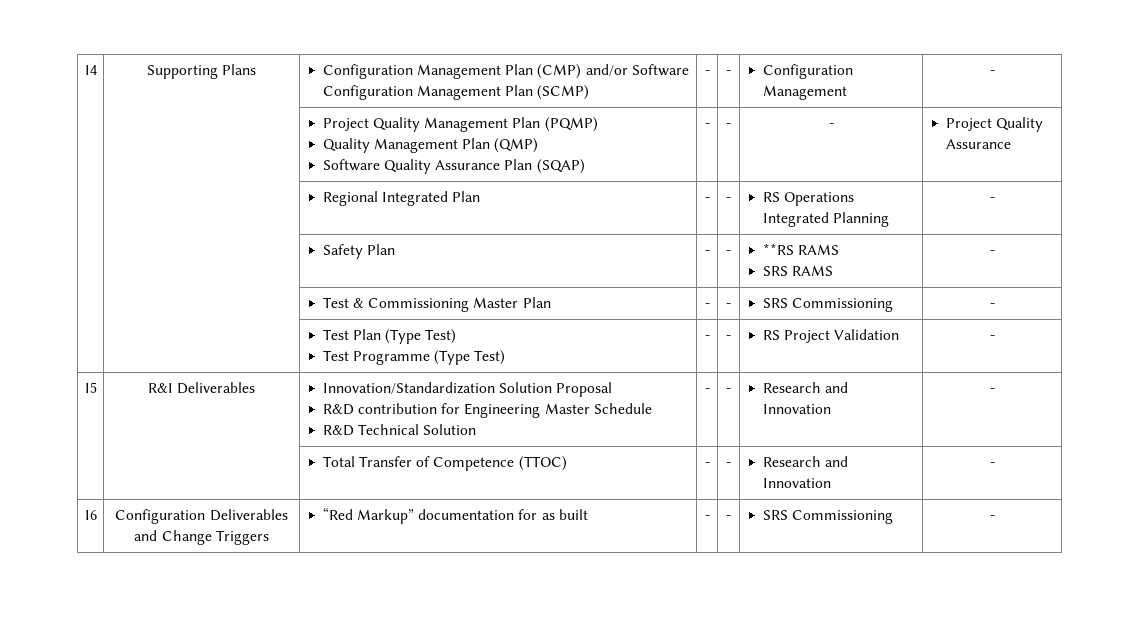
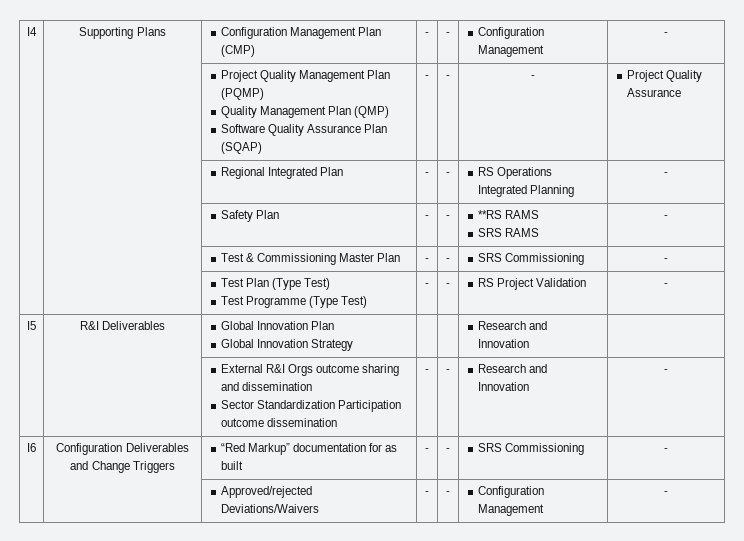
[585,64,689,76] [322,85,590,100] and/or Software Configuration Management Plan (SCMP) -> (255, 51) none
[322,382,613,397] [322,403,652,418] [322,424,477,436] [704,388,710,393] [726,388,731,393] [762,382,848,393] [762,404,831,414] [989,388,995,393] [322,456,567,471] Innovation/Standardization Solution Proposal // R&D contribution for Engineering Master Schedule // R&D Technical Solution | - | - | Research and Innovation | - // | | Total Transfer of Competence (TTOC) -> [220,321,335,330] [220,339,354,351] [477,321,547,330] [477,339,529,348] [220,364,400,376] [220,382,312,391] [220,400,402,412] [220,418,337,427] Global Innovation Plan // Global Innovation Strategy | | | Research and Innovation | // | | External R&I Orgs outcome sharing and dissemination // Sector Standardization Participation outcome dissemination
(995, 517) none -> [220,486,312,498] [220,504,319,513] [425,491,429,495] [446,491,450,495] [477,486,544,498] [477,504,544,516] [664,491,668,495] // | | Approved/rejected Deviations/Waivers | - | - | Configuration Management | -

